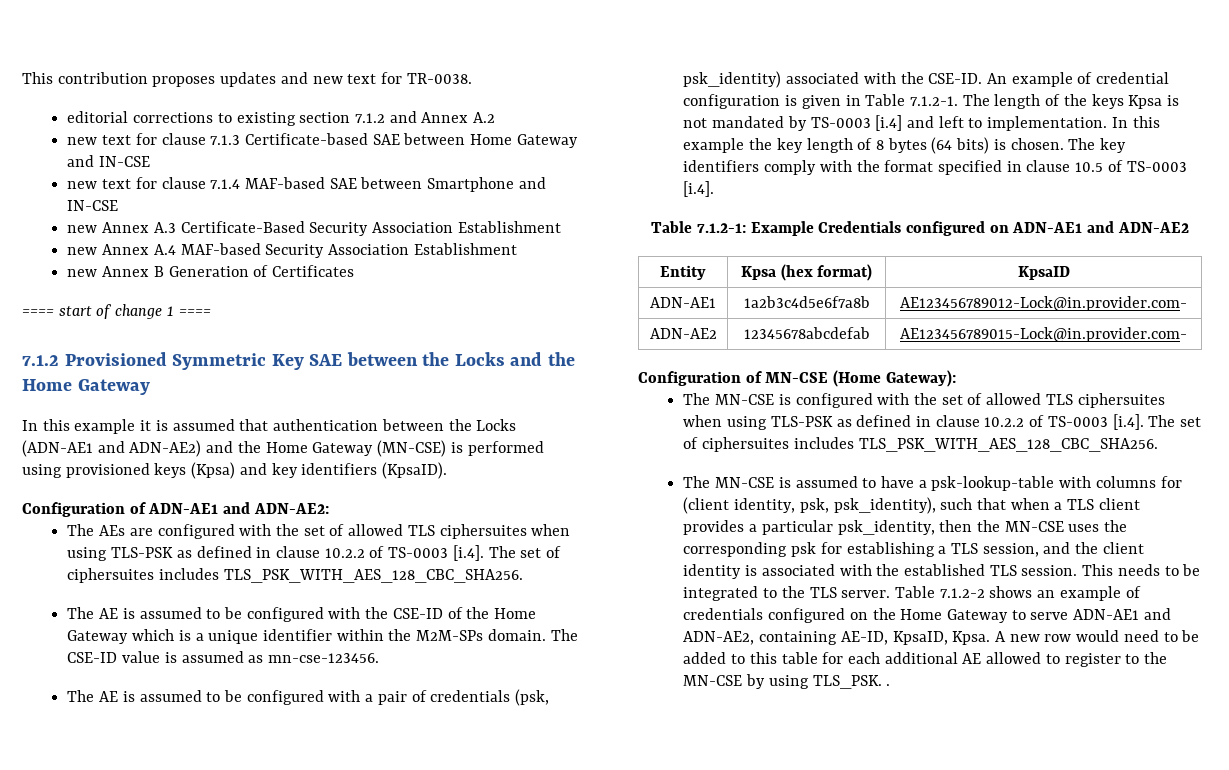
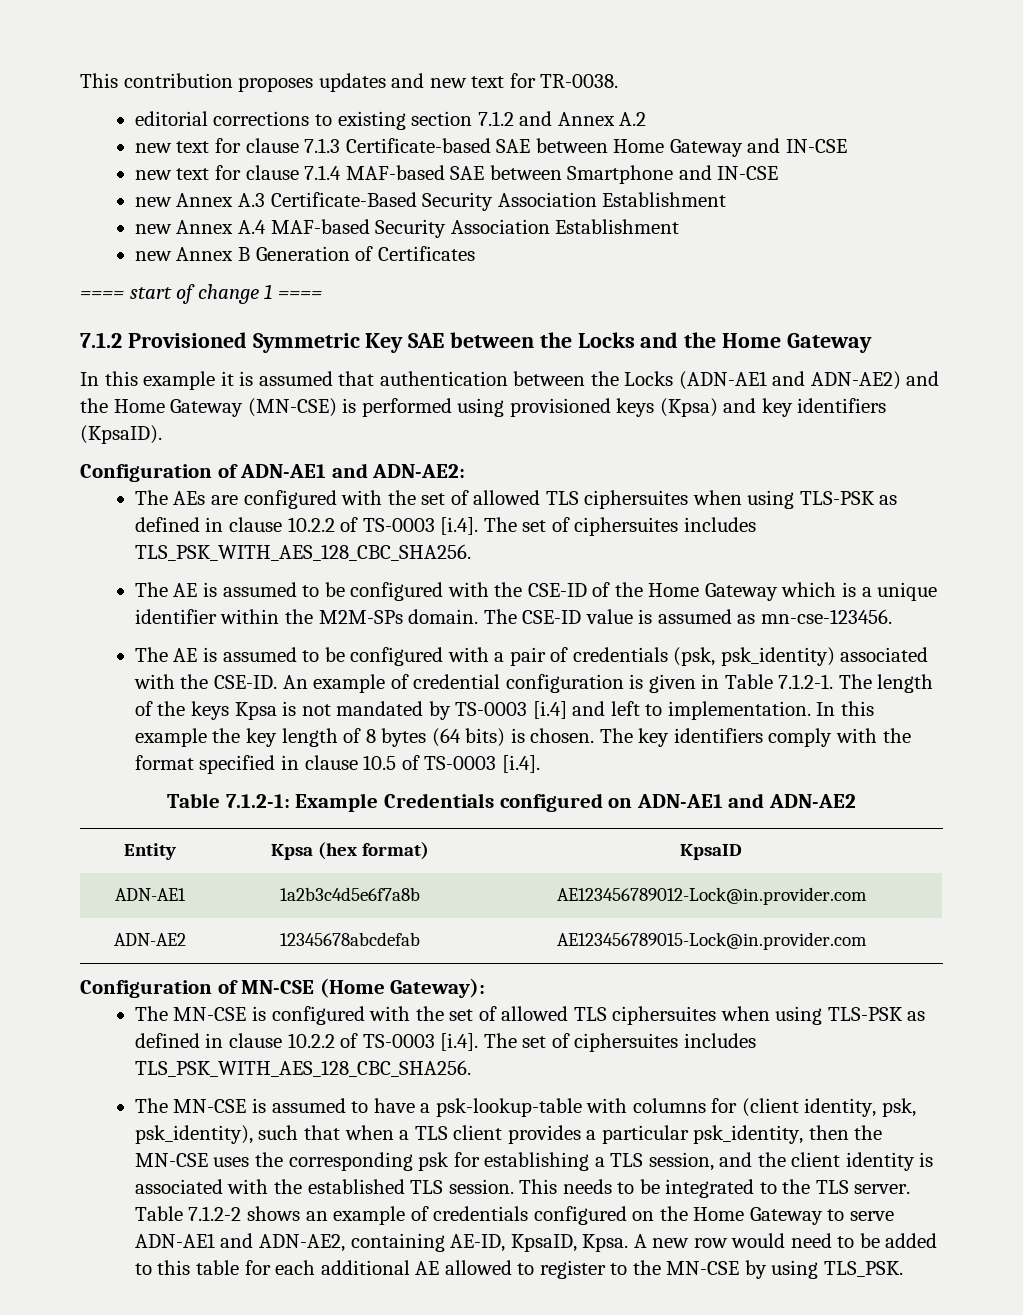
[900,296,1187,311] AE123456789012-Lock@in.provider.com- -> [556,887,867,905] AE123456789012-Lock@in.provider.com
[900,327,1187,342] AE123456789015-Lock@in.provider.com- -> [556,932,867,950] AE123456789015-Lock@in.provider.com
[886,684,891,686] . -> (903, 1269) none

